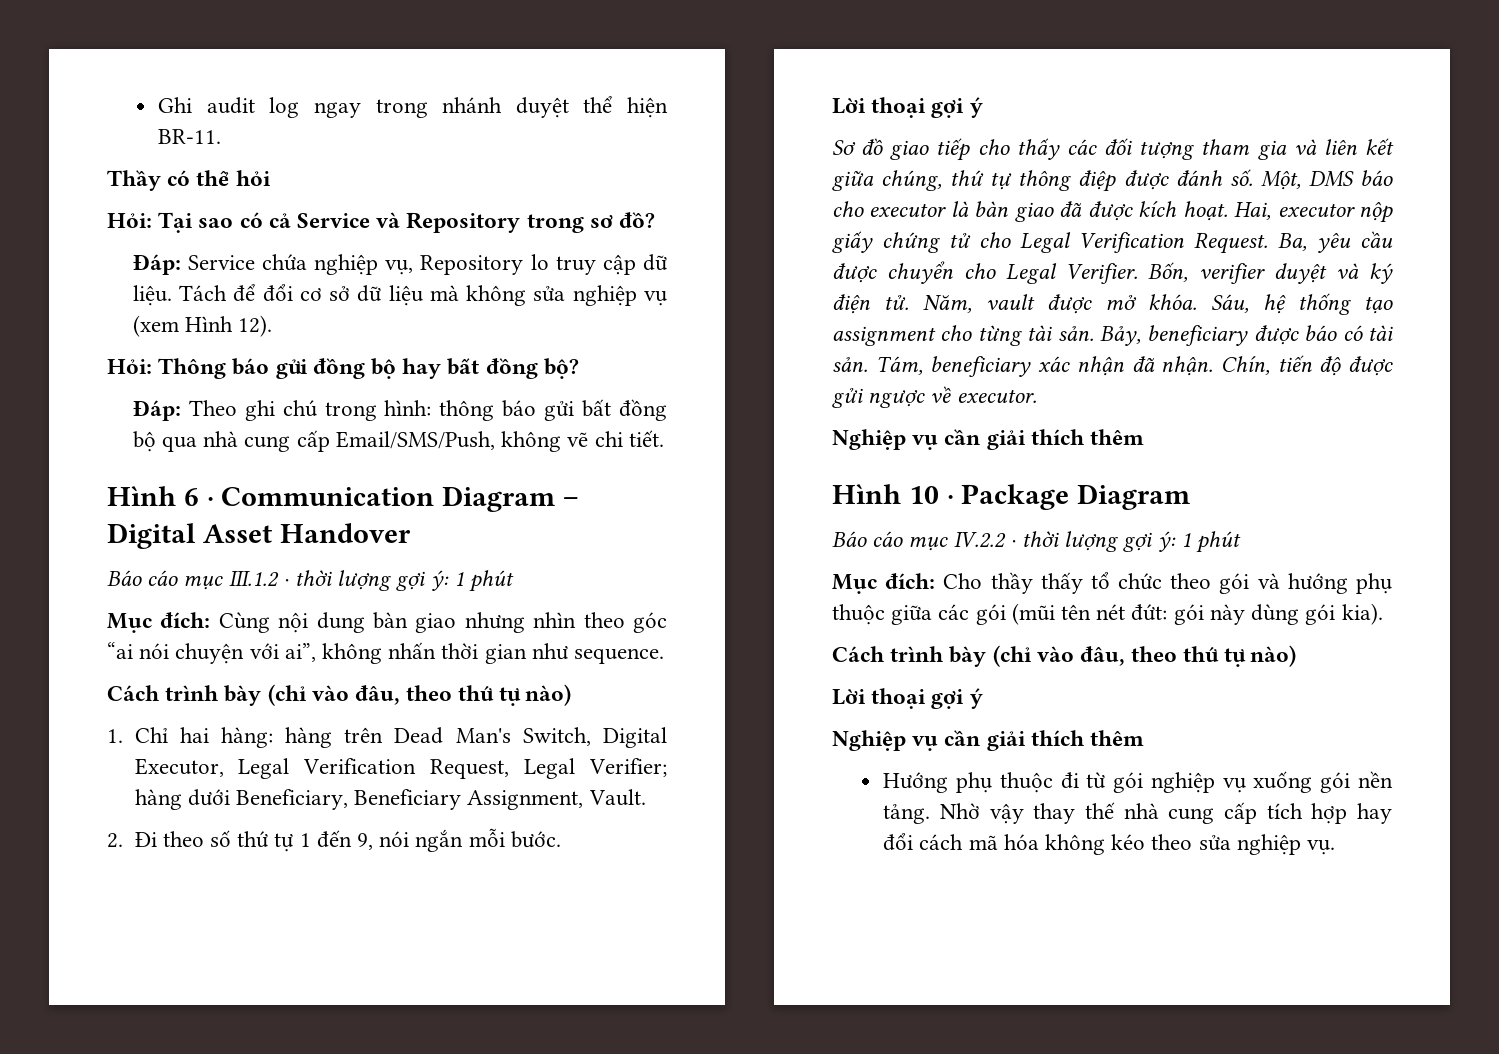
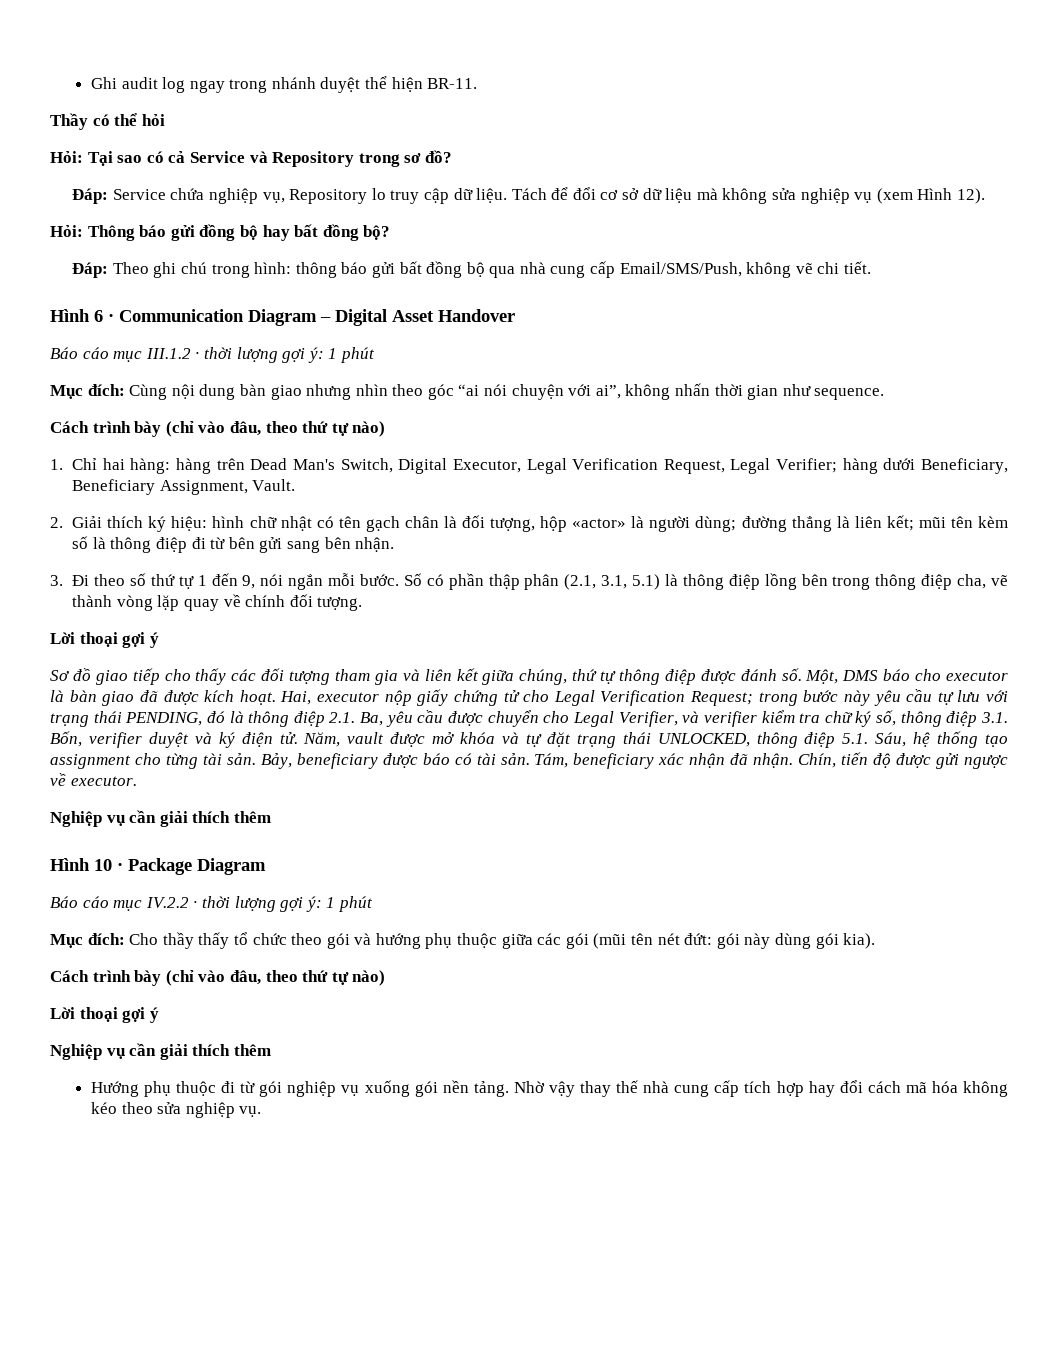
(123, 840) none -> [72,515,1008,532] [72,536,395,553] [50,575,63,586] Giải thích ký hiệu: hình chữ nhật có tên gạch chân là đối tượng, hộp «actor» là người dùng; đường thẳng là liên kết; mũi tên kèm số là thông điệp đi từ bên gửi sang bên nhận. // 3.
(561, 839) none -> [403,573,1008,590] [72,594,363,611] Số có phần thập phân (2.1, 3.1, 5.1) là thông điệp lồng bên trong thông điệp cha, vẽ thành vòng lặp quay về chính đối tượng.
[1194,232,1268,254] Request. -> [690,689,1008,706] [50,711,356,727] Request; trong bước này yêu cầu tự lưu với trạng thái PENDING, đó là thông điệp 2.1.
[1065,263,1138,284] Verifier. -> [618,710,1008,727] Verifier, và verifier kiểm tra chữ ký số, thông điệp 3.1.
[1148,294,1197,310] khóa. -> [460,732,869,748] khóa và tự đặt trạng thái UNLOCKED, thông điệp 5.1.

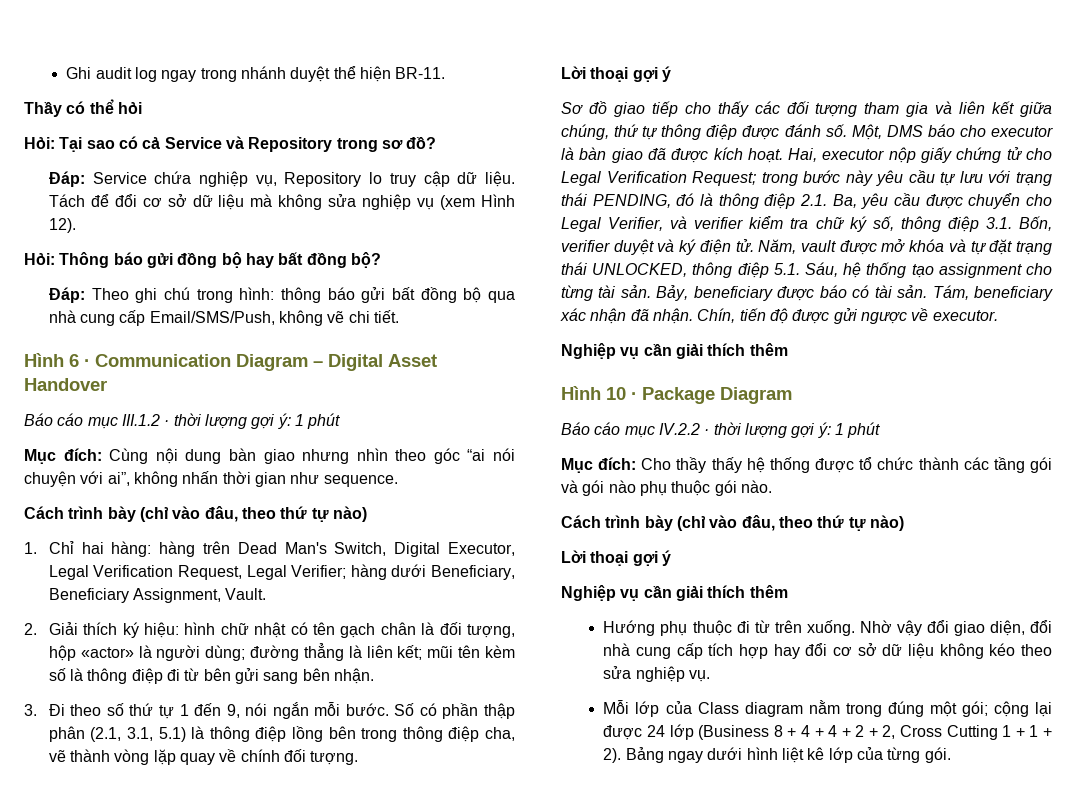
[233,932,876,949] tổ chức theo gói và hướng phụ thuộc giữa các gói (mũi tên nét đứt: gói này dùng gói kia). -> [746,457,1052,473] [561,480,772,496] hệ thống được tổ chức thành các tầng gói và gói nào phụ thuộc gói nào.
[259,1080,639,1097] gói nghiệp vụ xuống gói nền tảng. Nhờ vậy thay thế -> [774,620,1052,636] trên xuống. Nhờ vậy đổi giao diện, đổi
[867,1081,958,1093] cách mã hóa -> [833,643,935,659] cơ sở dữ liệu
(262, 1111) none -> [603,700,1052,717] [603,724,1053,740] [603,747,951,763] // Mỗi lớp của Class diagram nằm trong đúng một gói; cộng lại được 24 lớp (Business 8 + 4 + 4 + 2 + 2, Cross Cutting 1 + 1 + 2). Bảng ngay dưới hình liệt kê lớp của từng gói.

